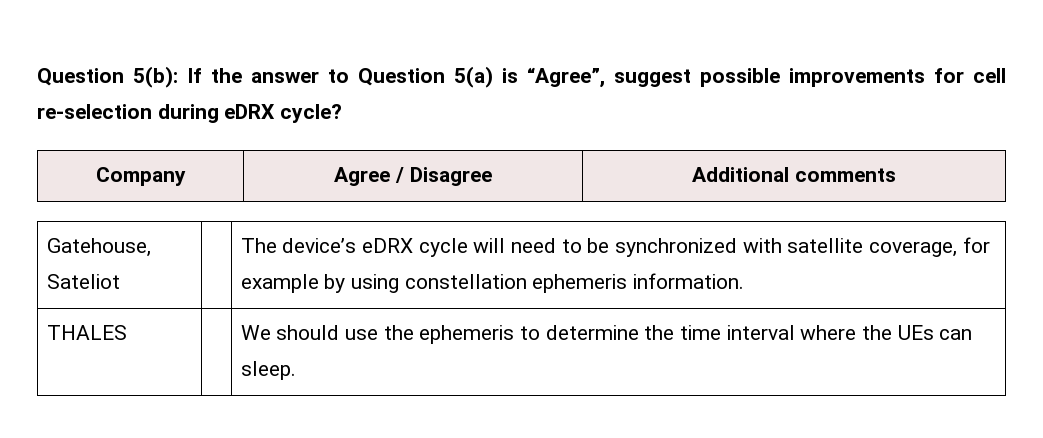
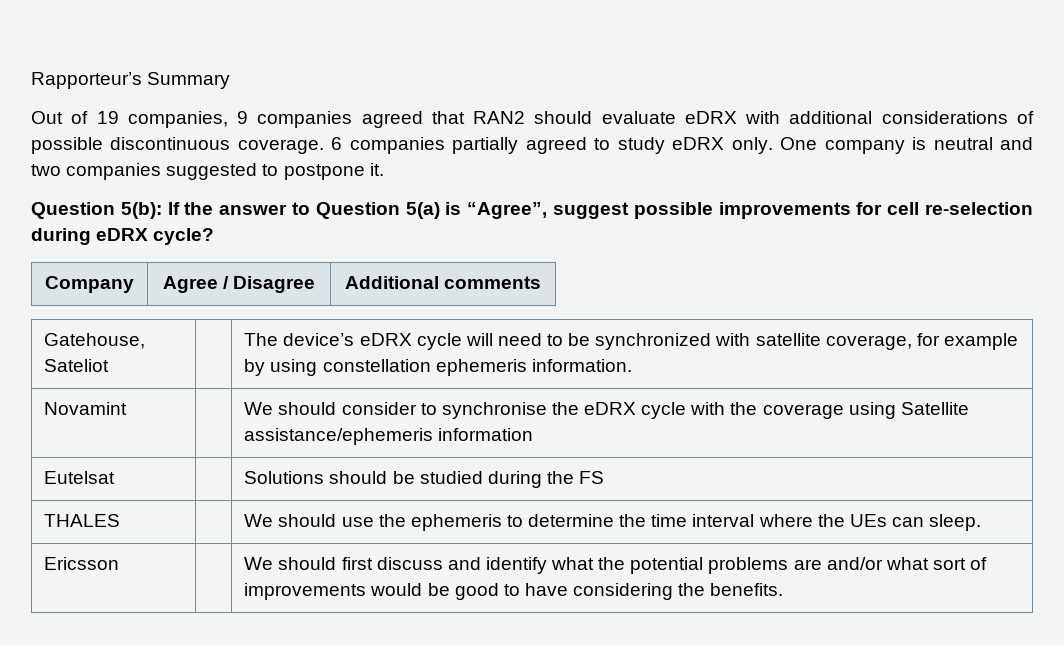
(37, 77) none -> [31,72,231,89] [31,111,1034,128] [31,137,1034,154] [31,163,384,180] Rapporteur’s Summary // Out of 19 companies, 9 companies agreed that RAN2 should evaluate eDRX with additional considerations of possible discontinuous coverage. 6 companies partially agreed to study eDRX only. One company is neutral and two companies suggested to postpone it. //
(744, 281) none -> [44,402,128,415] [244,402,969,419] [244,428,534,445] [44,471,116,484] [244,471,605,488] // Novamint | | We should consider to synchronise the eDRX cycle with the coverage using Satellite assistance/ephemeris information // Eutelsat | | Solutions should be studied during the FS
(296, 370) none -> [44,557,120,570] [244,557,988,574] [244,583,784,600] // Ericsson | | We should first discuss and identify what the potential problems are and/or what sort of improvements would be good to have considering the benefits.

